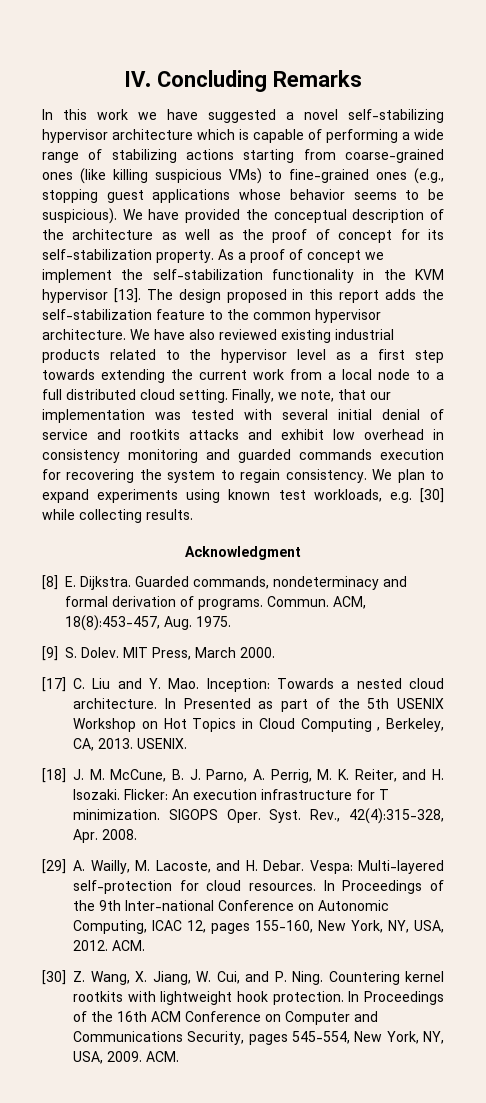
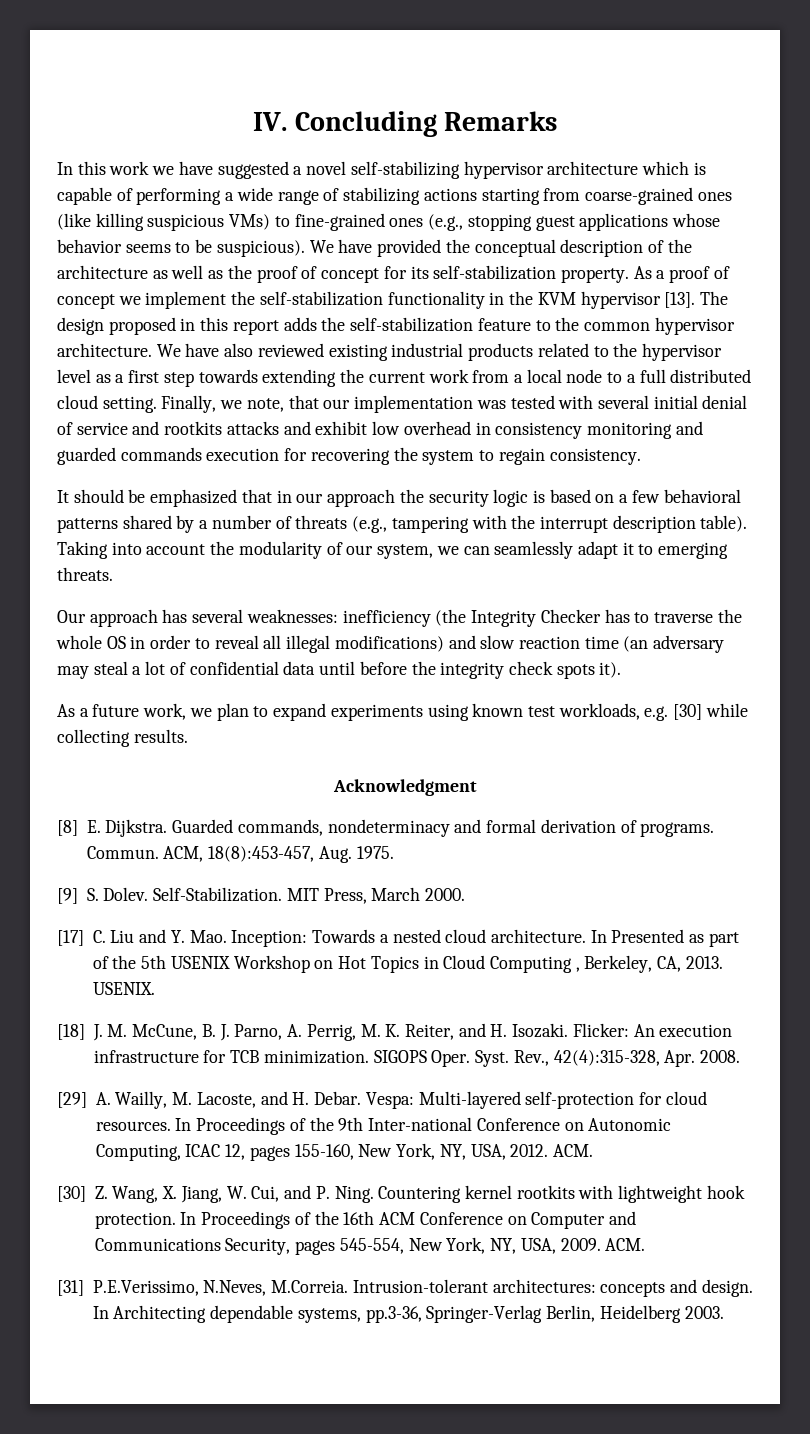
[372,469,393,480] We -> [57,489,741,507] [57,515,748,533] [57,541,729,559] [57,567,113,581] [57,609,742,627] [56,635,725,653] [57,661,622,679] [57,703,212,720] // It should be emphasized that in our approach the security logic is based on a few behavioral patterns shared by a number of threats (e.g., tampering with the interrupt description table). Taking into account the modularity of our system, we can seamlessly adapt it to emerging threats. // Our approach has several weaknesses: inefficiency (the Integrity Checker has to traverse the whole OS in order to reveal all illegal modifications) and slow reaction time (an adversary may steal a lot of confidential data until before the integrity check spots it). // As a future work, we
(120, 652) none -> [153,887,283,902] Self-Stabilization.
[379,789,389,800] T -> [230,1050,260,1063] TCB
(179, 1056) none -> [57,1279,753,1297] [92,1305,724,1323] // [31] P.E.Verissimo, N.Neves, M.Correia. Intrusion-tolerant architectures: concepts and design. In Architecting dependable systems, pp.3-36, Springer-Verlag Berlin, Heidelberg 2003.

